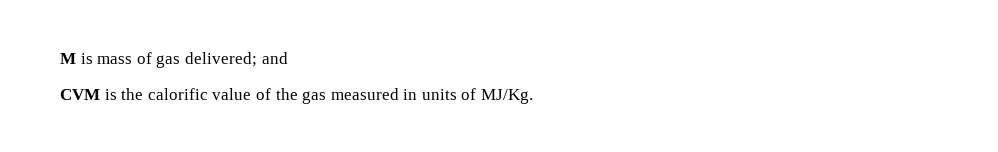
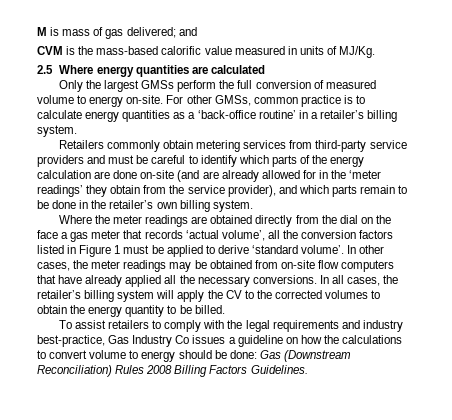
(144, 94) none -> [96,46,159,55] mass-based
[255,88,327,104] of the gas -> (232, 50) none
(534, 96) none -> [37,65,265,77] [58,80,376,92] [37,95,366,107] [37,110,398,122] [37,125,77,137] [58,140,407,152] [37,155,365,167] [37,170,382,182] [37,185,408,197] [37,200,253,212] [58,215,392,227] [37,230,394,242] [37,245,385,257] [37,260,395,272] [37,275,399,287] [37,290,381,302] [37,305,225,317] [58,320,403,332] [37,335,403,347] [37,350,351,362] [37,365,308,377] // 2.5 Where energy quantities are calculated // Only the largest GMSs perform the full conversion of measured volume to energy on-site. For other GMSs, common practice is to calculate energy quantities as a ‘back-office routine’ in a retailer’s billing system. // Retailers commonly obtain metering services from third-party service providers and must be careful to identify which parts of the energy calculation are done on-site (and are already allowed for in the ‘meter readings’ they obtain from the service provider), and which parts remain to be done in the retailer’s own billing system. // Where the meter readings are obtained directly from the dial on the face a gas meter that records ‘actual volume’, all the conversion factors listed in Figure 1 must be applied to derive ‘standard volume’. In other cases, the meter readings may be obtained from on-site flow computers that have already applied all the necessary conversions. In all cases, the retailer’s billing system will apply the CV to the corrected volumes to obtain the energy quantity to be billed. // To assist retailers to comply with the legal requirements and industry best-practice, Gas Industry Co issues a guideline on how the calculations to convert volume to energy should be done: Gas (Downstream Reconciliation) Rules 2008 Billing Factors Guidelines.

